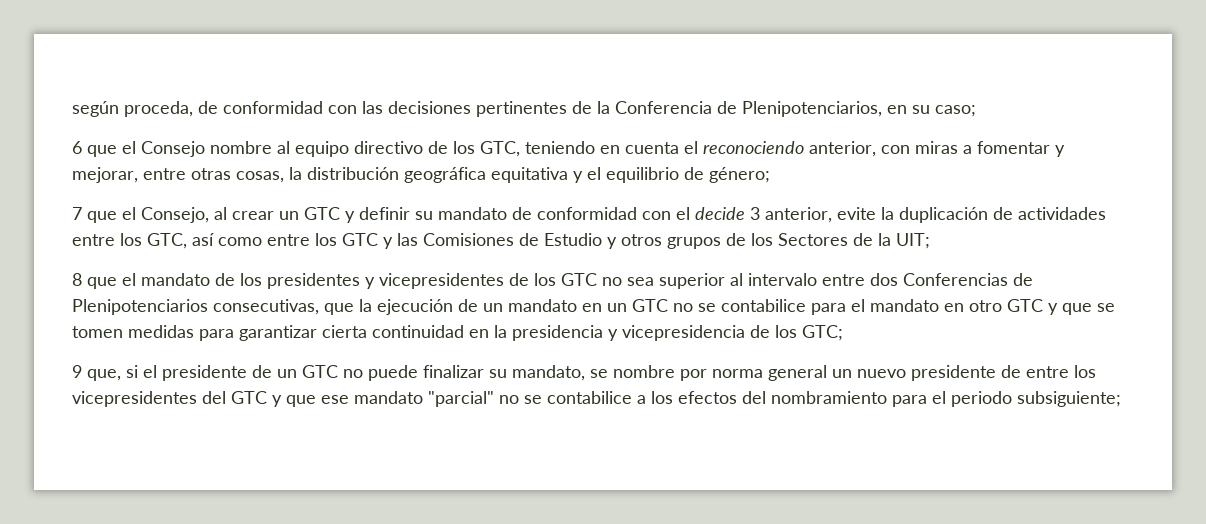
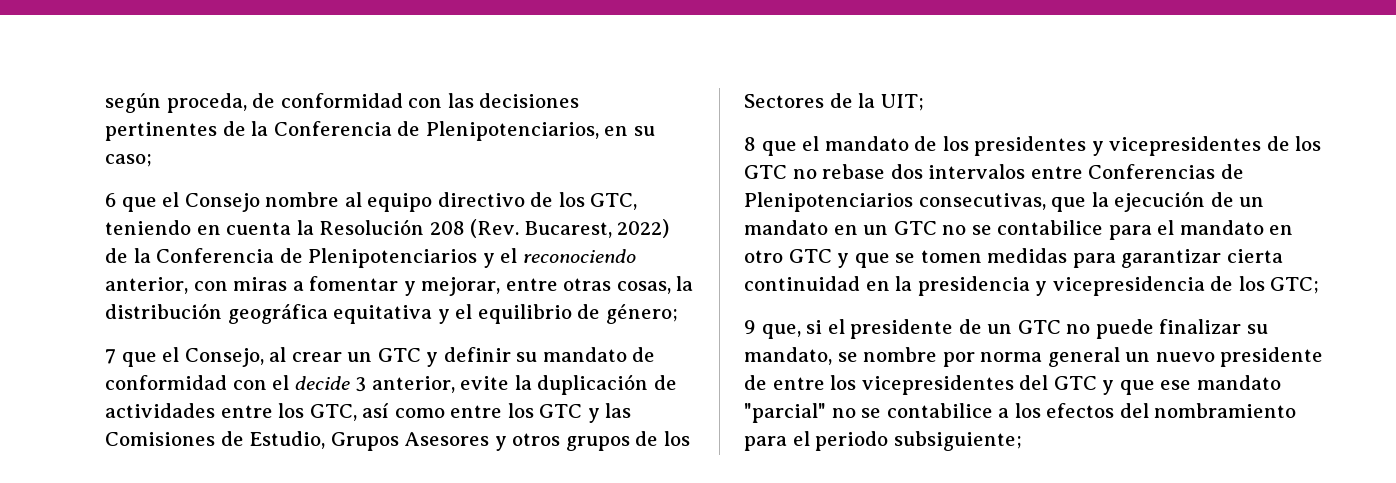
(679, 148) none -> [296,219,670,238] [105,248,495,268] la Resolución 208 (Rev. Bucarest, 2022) de la Conferencia de Plenipotenciarios y
[544,233,602,246] Estudio -> [249,431,490,451] Estudio, Grupos Asesores
[627,273,898,289] sea superior al intervalo entre dos -> [822,164,1083,179] rebase dos intervalos entre

